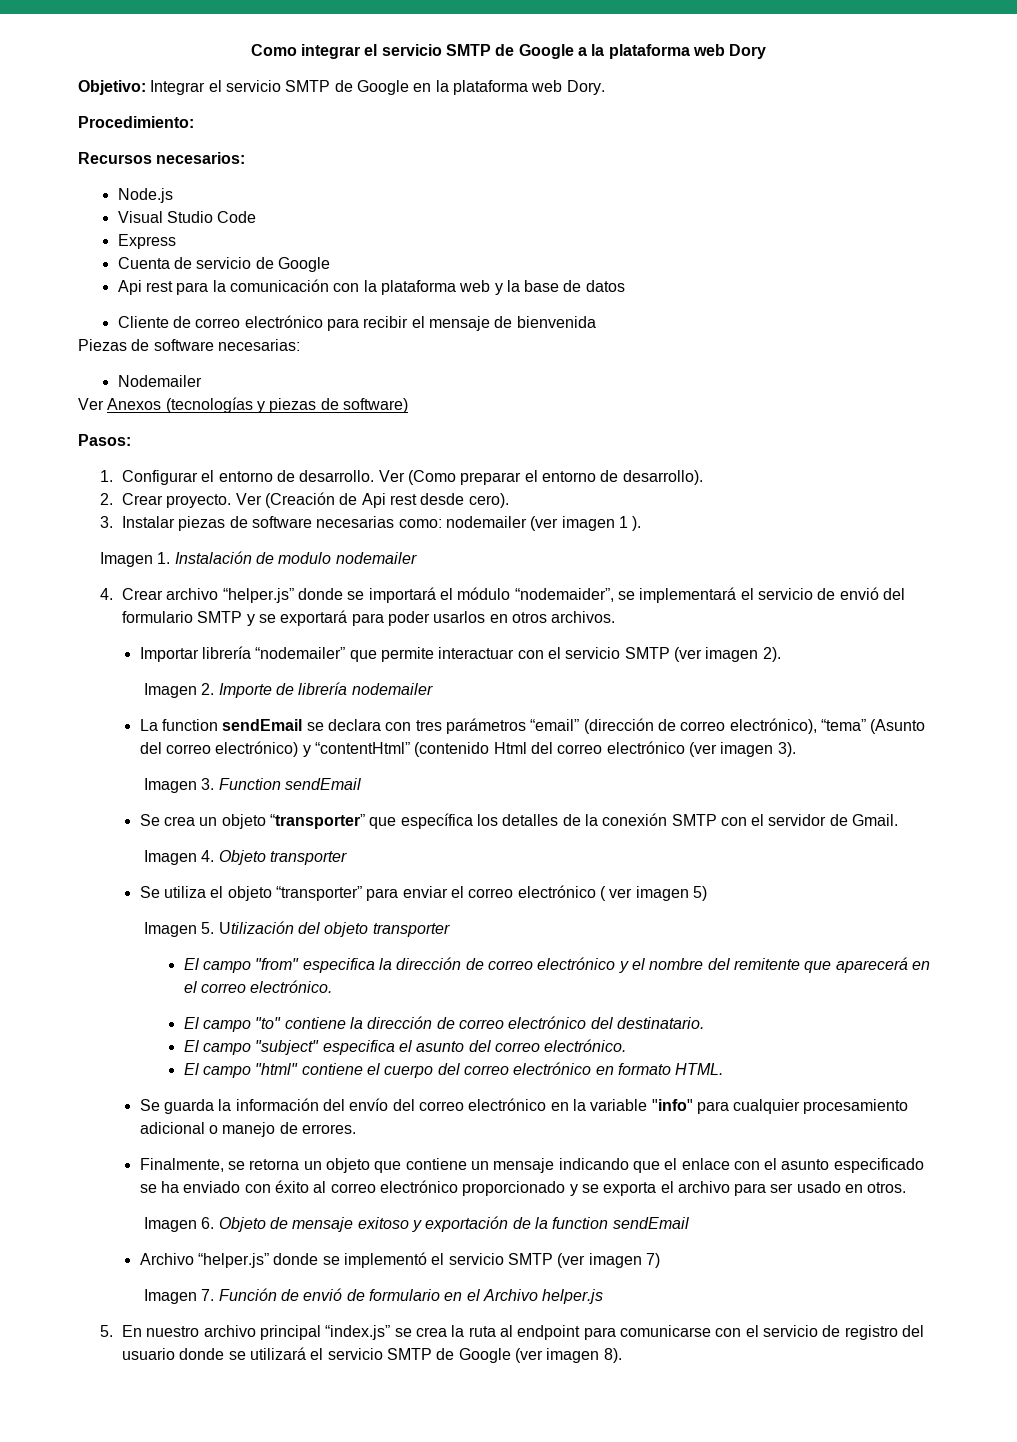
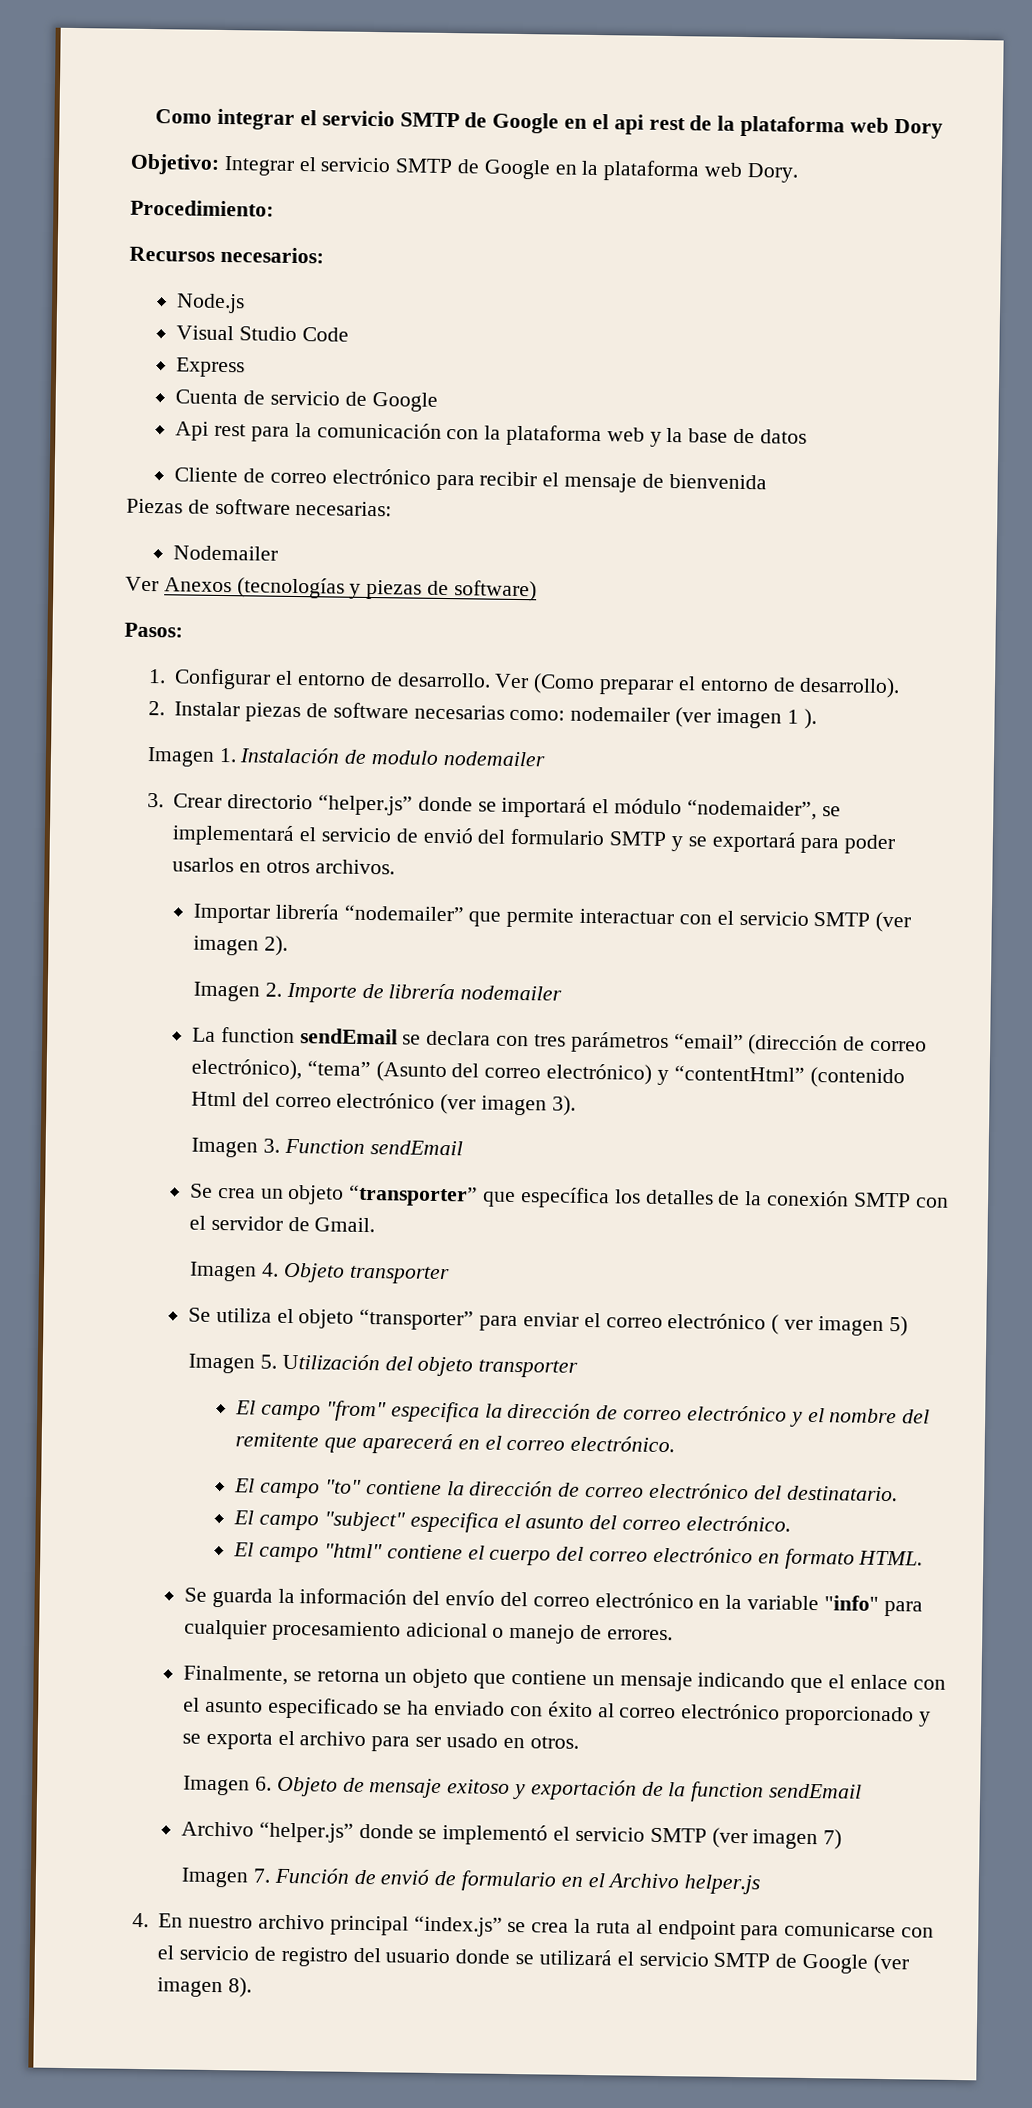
[577,47,587,56] a -> [564,113,713,135] en el api rest de
[122,492,509,508] [100,516,114,528] Crear proyecto. Ver (Creación de Api rest desde cero). // 3. -> (165, 708) none
[100,588,219,600] 4. Crear archivo -> [146,793,314,810] 3. Crear directorio
[100,1325,114,1337] 5. -> [131,1912,149,1928] 4.

